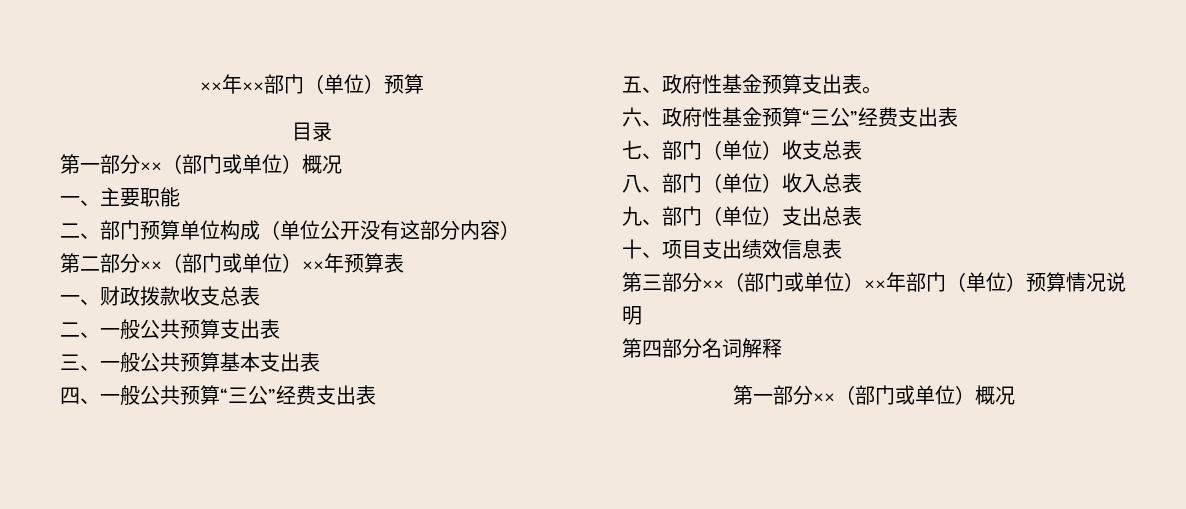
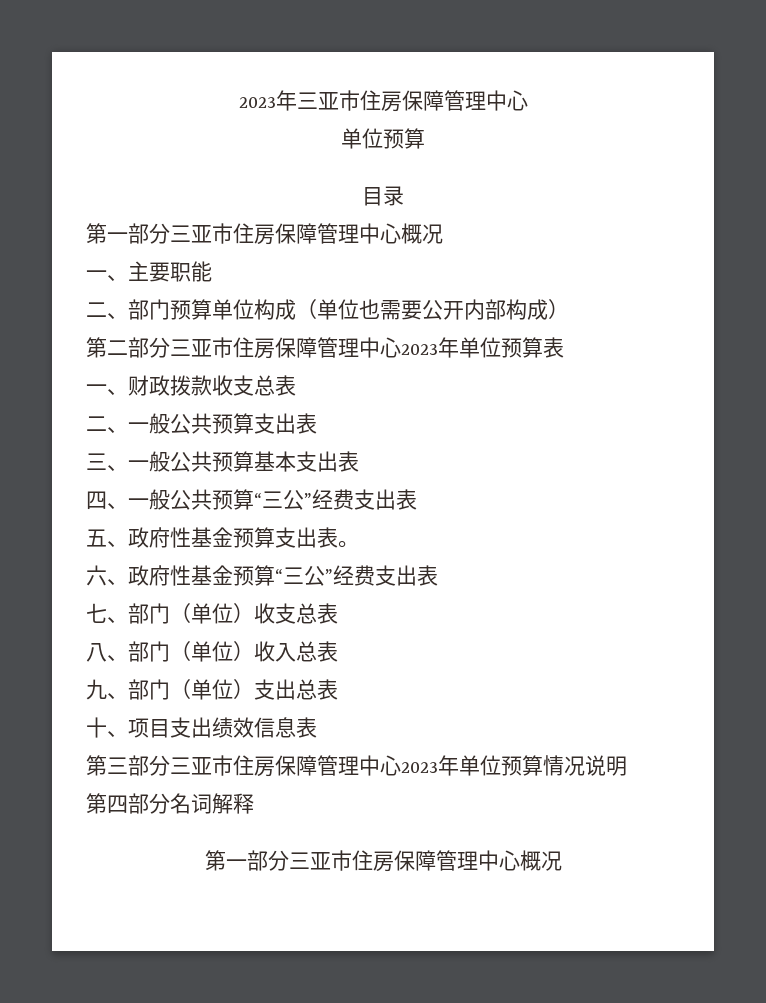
[200,74,384,94] ××年××部门（单位） -> [238,90,528,112] [341,128,383,149] 2023年三亚市住房保障管理中心 // 单位
[140,154,302,174] ××（部门或单位） -> [170,223,401,245] 三亚市住房保障管理中心
[320,220,520,240] [60,253,344,273] 公开没有这部分内容） // 第二部分××（部门或单位）××年 -> [359,299,569,320] [86,337,501,359] 也需要公开内部构成） // 第二部分三亚市住房保障管理中心2023年单位
[702,272,1026,292] ××（部门或单位）××年部门（单位） -> [170,755,501,777] 三亚市住房保障管理中心2023年单位
[813,385,975,405] ××（部门或单位） -> [288,850,520,872] 三亚市住房保障管理中心

